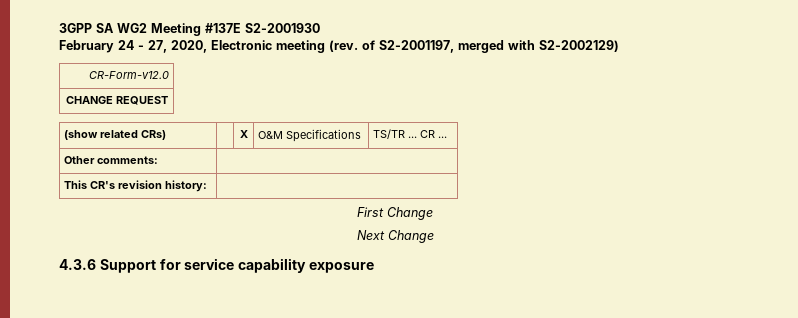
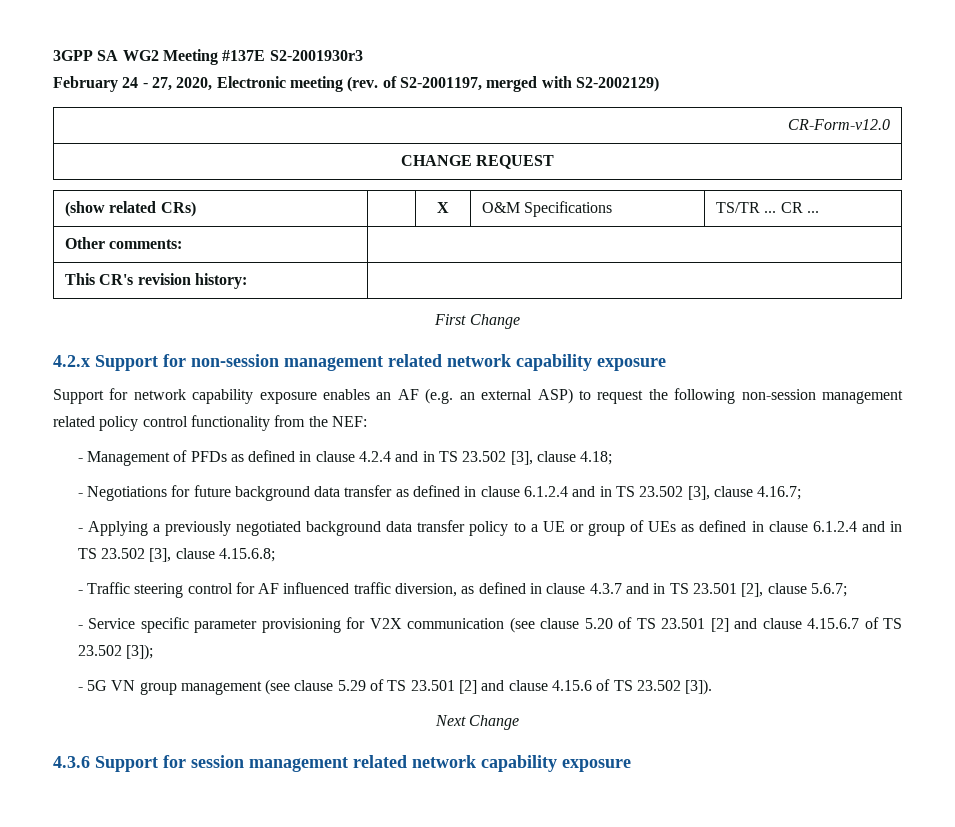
[245,23,320,33] S2-2001930 -> [269,50,363,61] S2-2001930r3
(433, 213) none -> [53,354,666,371] [53,388,903,404] [53,415,367,431] [77,450,613,466] [77,485,802,501] [77,520,903,536] [77,548,275,562] [77,582,847,598] [77,617,903,633] [77,644,153,660] [77,679,713,695] // 4.2.x Support for non-session management related network capability exposure // Support for network capability exposure enables an AF (e.g. an external ASP) to request the following non-session management related policy control functionality from the NEF: // - Management of PFDs as defined in clause 4.2.4 and in TS 23.502 [3], clause 4.18; // - Negotiations for future background data transfer as defined in clause 6.1.2.4 and in TS 23.502 [3], clause 4.16.7; // - Applying a previously negotiated background data transfer policy to a UE or group of UEs as defined in clause 6.1.2.4 and in TS 23.502 [3], clause 4.15.6.8; // - Traffic steering control for AF influenced traffic diversion, as defined in clause 4.3.7 and in TS 23.501 [2], clause 5.6.7; // - Service specific parameter provisioning for V2X communication (see clause 5.20 of TS 23.501 [2] and clause 4.15.6.7 of TS 23.502 [3]); // - 5G VN group management (see clause 5.29 of TS 23.501 [2] and clause 4.15.6 of TS 23.502 [3]).
[184,258,235,270] service -> [191,755,476,772] session management related network

